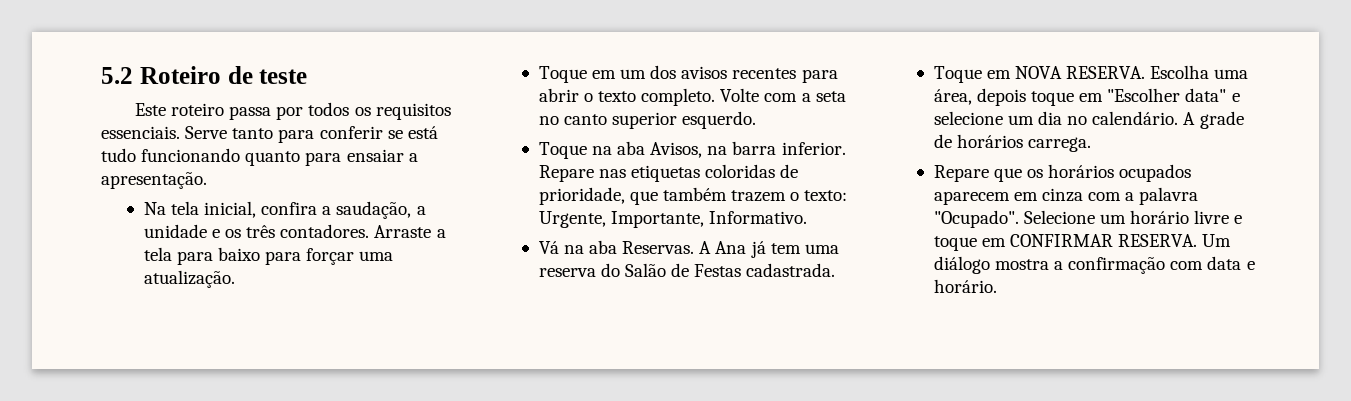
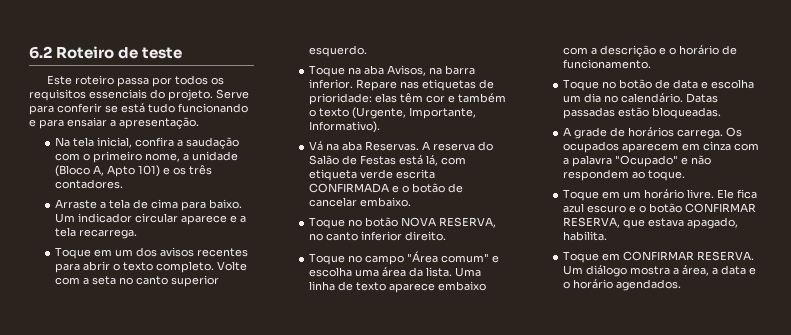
[101,67,133,84] 5.2 -> [29,46,52,59] 6.2
[101,126,274,139] essenciais. Serve tanto -> [89,89,249,101] essenciais do projeto. Serve
[245,151,301,166] quanto -> [29,119,36,127] e
[336,201,426,219] [143,224,207,238] saudação, a unidade -> [185,137,239,149] [54,151,238,163] [54,165,160,177] saudação com o primeiro nome, a unidade (Bloco A, Apto 101)
(370, 231) none -> (123, 184) //
[176,247,394,265] [143,270,235,288] para baixo para forçar uma atualização. -> [132,199,242,211] [54,213,246,225] [54,227,137,239] de cima para baixo. Um indicador circular aparece e a tela recarrega.
[705,164,799,178] [538,187,848,205] [538,211,808,228] coloridas de prioridade, que também trazem o texto: Urgente, Importante, Informativo. -> [478,79,494,89] [308,93,506,105] [308,107,476,119] [308,121,380,133] de prioridade: elas têm cor e também o texto (Urgente, Importante, Informativo).
[715,241,839,258] Ana já tem uma -> (430, 145) none
[746,263,836,277] [933,65,1249,83] [933,88,1240,106] [933,111,1179,125] cadastrada. // Toque em NOVA RESERVA. Escolha uma área, depois toque em "Escolher data" e selecione um dia no calendário. -> [398,155,466,166] [308,169,435,181] [308,183,463,193] [308,197,411,207] [308,217,496,229] [308,231,446,241] [308,251,499,265] [308,267,481,277] [308,281,486,293] [562,45,737,57] [562,59,651,69] [562,79,754,91] [562,93,718,103] [562,107,721,119] está lá, com etiqueta verde escrita CONFIRMADA e o botão de cancelar embaixo. // Toque no botão NOVA RESERVA, no canto inferior direito. // Toque no campo "Área comum" e escolha uma área da lista. Uma linha de texto aparece embaixo com a descrição e o horário de funcionamento. // Toque no botão de data e escolha um dia no calendário. Datas passadas estão bloqueadas. //
[933,164,1115,182] // Repare que os horários -> [725,127,742,137] Os
[933,210,1243,228] [933,236,977,251] "Ocupado". Selecione um horário livre e toque -> [614,155,711,167] [562,169,685,181] [562,189,757,201] [562,203,756,213] [562,217,738,229] [562,231,607,241] [562,251,599,263] "Ocupado" e não respondem ao toque. // Toque em um horário livre. Ele fica azul escuro e o botão CONFIRMAR RESERVA, que estava apagado, habilita. // Toque
[1068,256,1255,274] [933,279,997,293] confirmação com data e horário. -> [681,265,756,276] [562,279,681,291] área, a data e o horário agendados.

